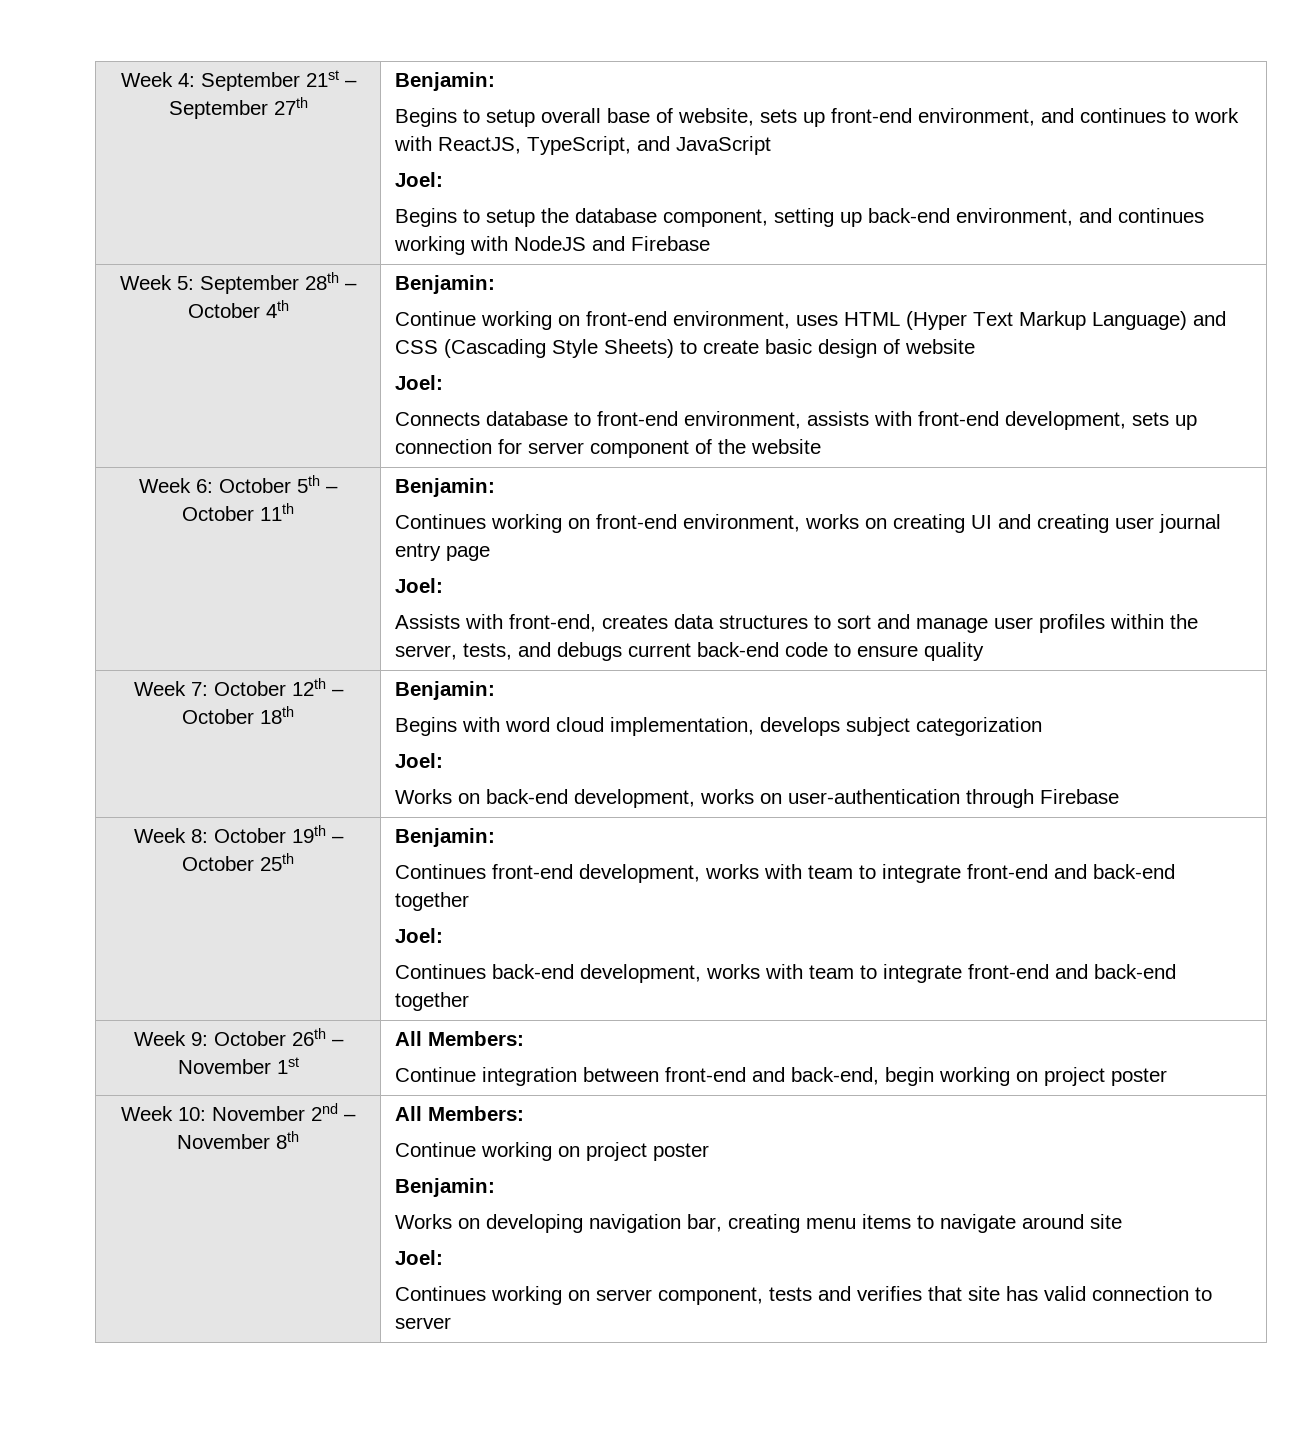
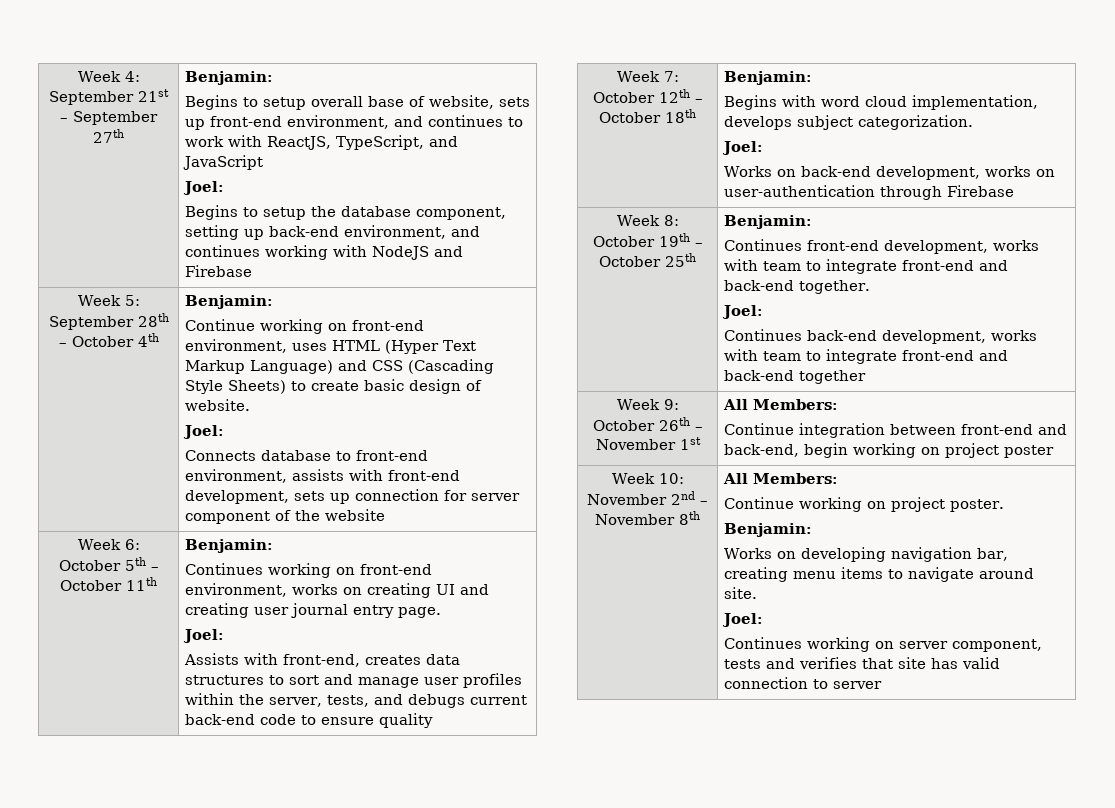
[904,339,975,354] website -> [184,399,250,411] website.
[445,546,490,561] page -> [397,607,441,618] page.
[915,717,1042,736] categorization -> [857,115,973,130] categorization.
[394,892,469,911] together -> [798,280,870,294] together.
[652,1143,709,1161] poster -> [949,499,1004,512] poster.
[1089,1214,1122,1229] site -> [723,587,757,599] site.

